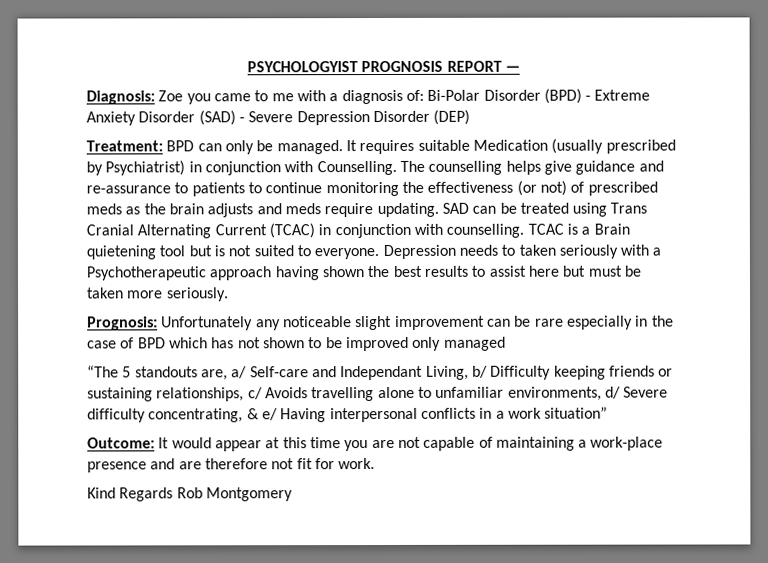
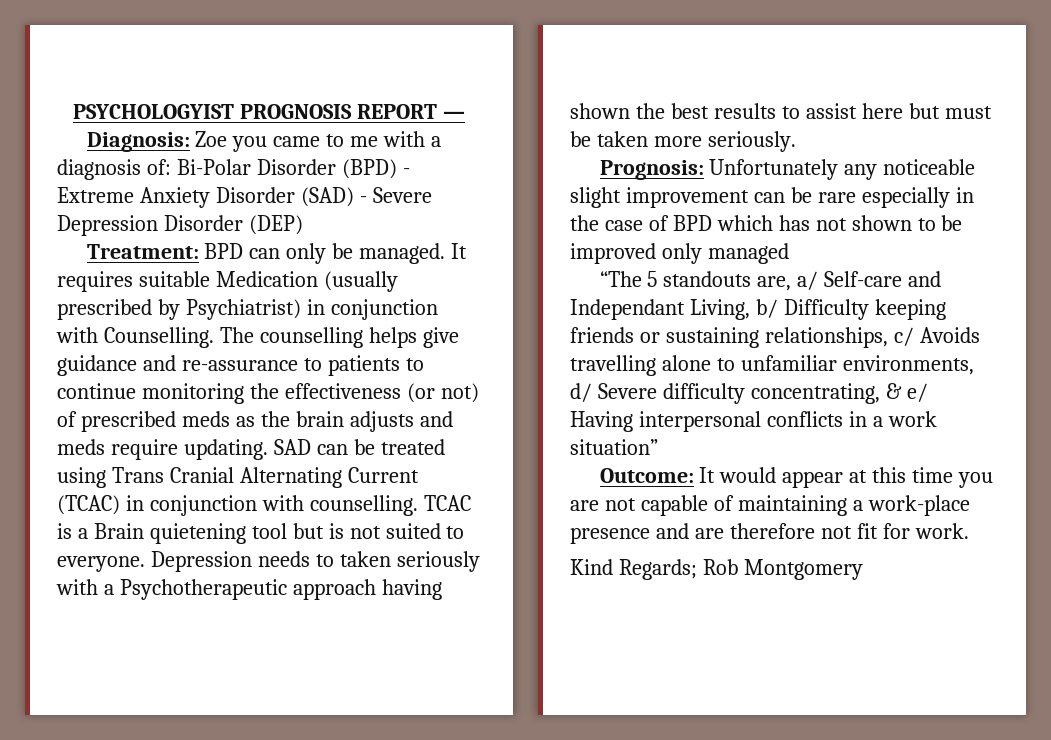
[119,487,174,502] Regards -> [618,559,697,580] Regards;

